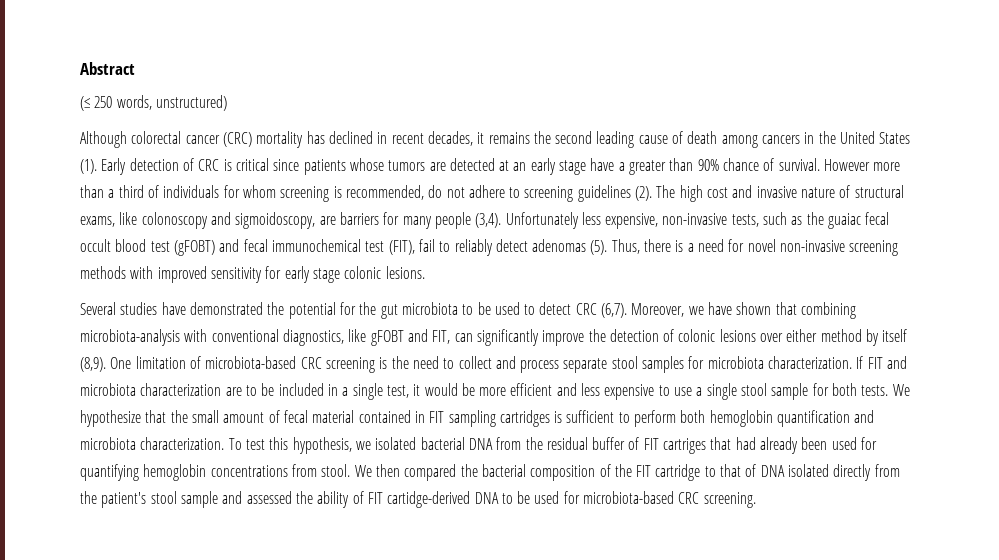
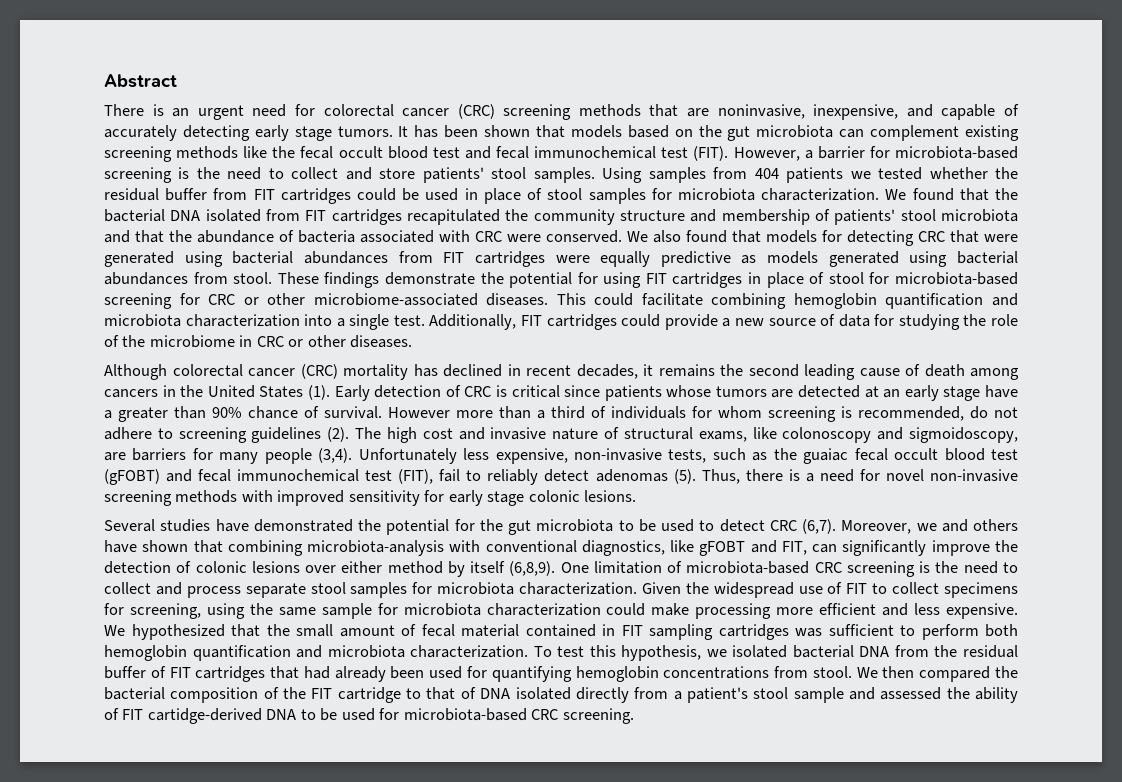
[80,95,227,111] (≤ 250 words, unstructured) -> [104,104,1020,120] [104,125,1020,141] [104,146,1019,162] [104,167,1019,183] [104,188,1019,204] [104,209,1019,225] [104,230,1018,246] [104,251,1018,267] [104,272,1019,288] [104,293,1019,309] [104,314,1018,330] [104,335,413,348] There is an urgent need for colorectal cancer (CRC) screening methods that are noninvasive, inexpensive, and capable of accurately detecting early stage tumors. It has been shown that models based on the gut microbiota can complement existing screening methods like the fecal occult blood test and fecal immunochemical test (FIT). However, a barrier for microbiota-based screening is the need to collect and store patients' stool samples. Using samples from 404 patients we tested whether the residual buffer from FIT cartridges could be used in place of stool samples for microbiota characterization. We found that the bacterial DNA isolated from FIT cartridges recapitulated the community structure and membership of patients' stool microbiota and that the abundance of bacteria associated with CRC were conserved. We also found that models for detecting CRC that were generated using bacterial abundances from FIT cartridges were equally predictive as models generated using bacterial abundances from stool. These findings demonstrate the potential for using FIT cartridges in place of stool for microbiota-based screening for CRC or other microbiome-associated diseases. This could facilitate combining hemoglobin quantification and microbiota characterization into a single test. Additionally, FIT cartridges could provide a new source of data for studying the role of the microbiome in CRC or other diseases.
(704, 310) none -> [941,519,1018,532] and others
[80,357,106,372] (8,9). -> [509,561,556,576] (6,8,9).
[856,356,908,369] [80,383,910,400] [80,410,141,427] If FIT and microbiota characterization are to be included in a single test, it would be more efficient and less expensive to use a single stool sample for both tests. We hypothesize -> [641,582,1018,598] [104,603,1018,619] [104,624,225,640] Given the widespread use of FIT to collect specimens for screening, using the same sample for microbiota characterization could make processing more efficient and less expensive. We hypothesized
[554,411,563,423] is -> [795,628,822,637] was
[663,438,707,454] cartriges -> [195,666,266,682] cartridges
[80,491,97,504] the -> [673,691,682,700] a

